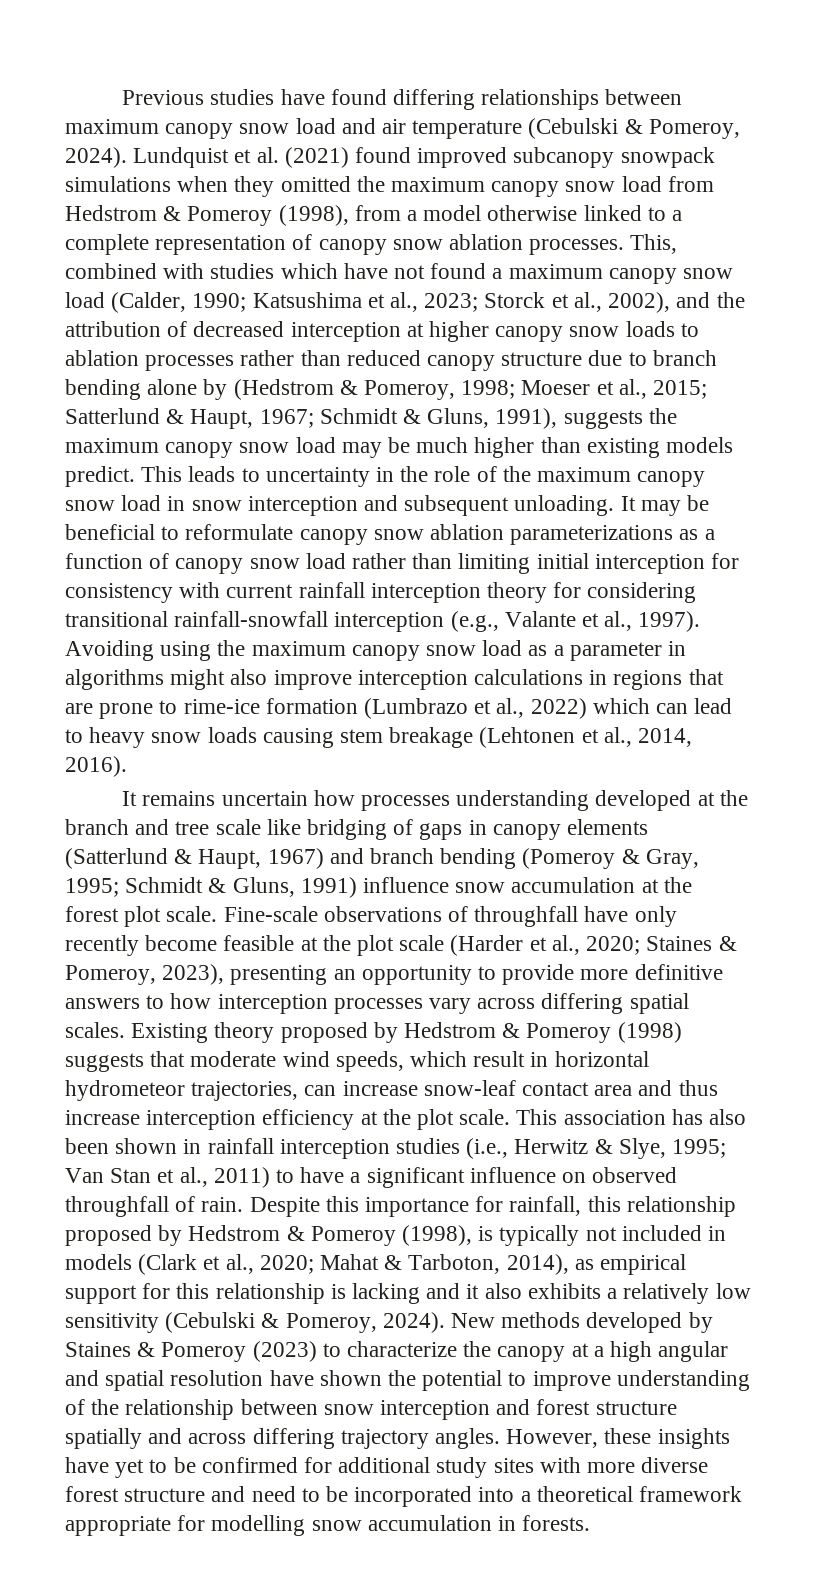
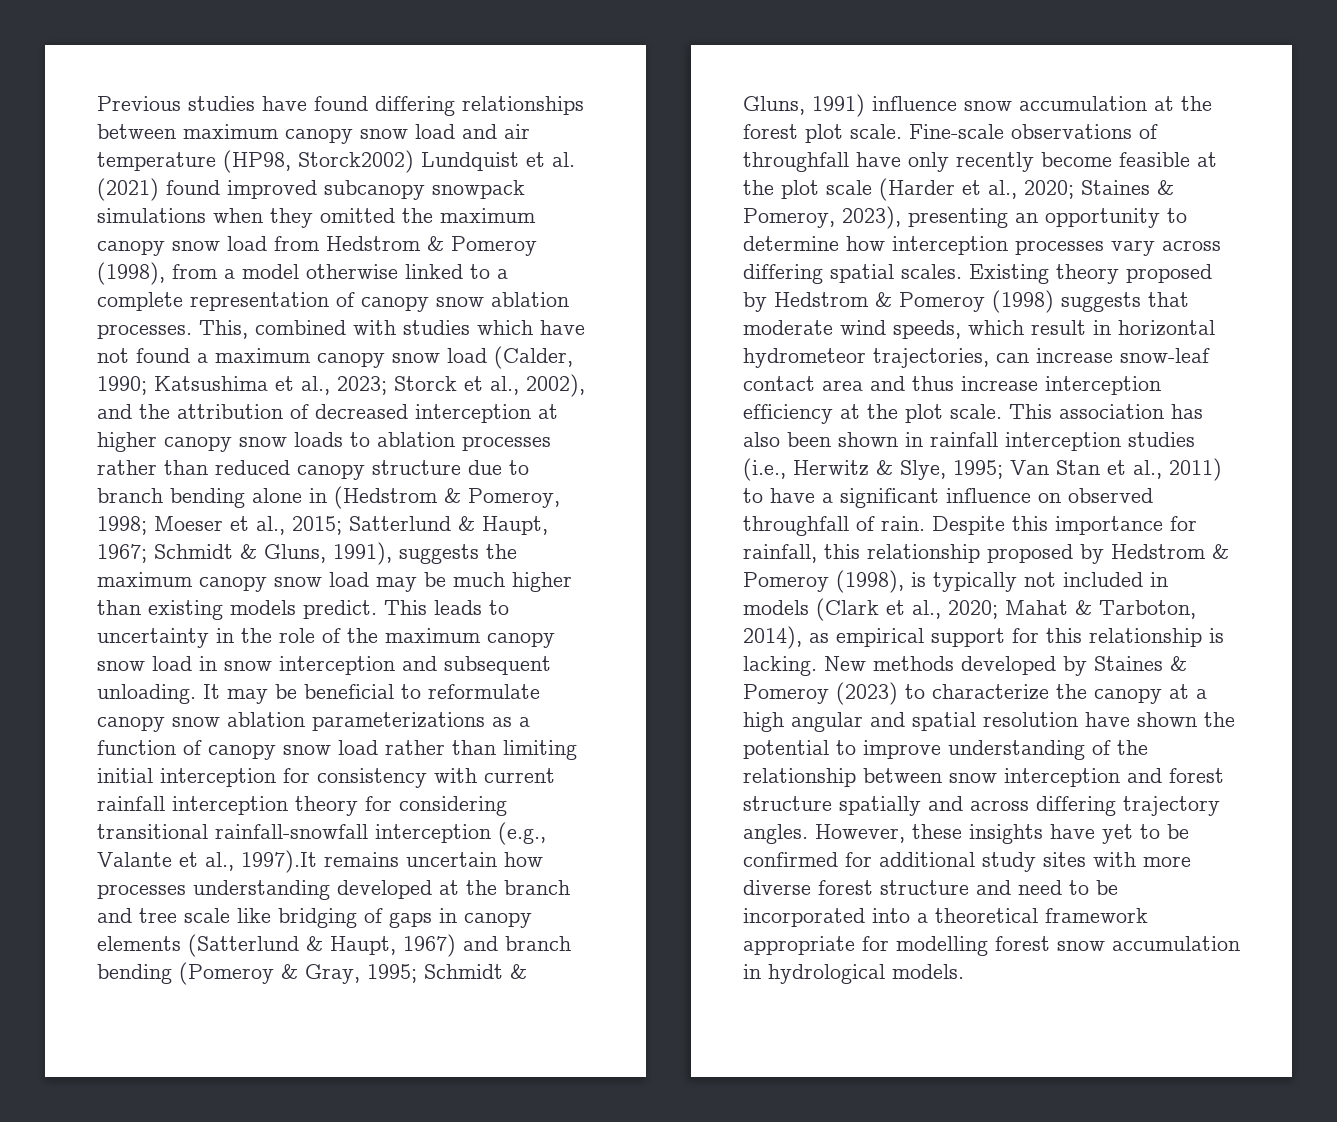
[528,118,740,139] [65,147,127,168] (Cebulski & Pomeroy, 2024). -> [223,150,414,173] (HP98, Storck2002)
[203,379,228,400] by -> [309,488,327,503] in
[638,611,701,632] [65,640,687,661] [65,669,724,690] [65,698,733,719] [65,727,693,748] [65,756,127,777] [122,791,138,806] 1997). Avoiding using the maximum canopy snow load as a parameter in algorithms might also improve interception calculations in regions that are prone to rime-ice formation (Lumbrazo et al., 2022) which can lead to heavy snow loads causing stem breakage (Lehtonen et al., 2014, 2016). // It -> [241,850,317,873] 1997).It
[502,964,723,985] [65,995,165,1009] provide more definitive answers to -> [743,236,839,251] determine
[352,1283,751,1304] [65,1312,445,1333] lacking and it also exhibits a relatively low sensitivity (Cebulski & Pomeroy, 2024). -> [743,656,817,676] lacking.
(306, 1525) none -> [995,936,1050,951] forest
[522,1515,591,1531] forests. -> [768,964,964,984] hydrological models.

